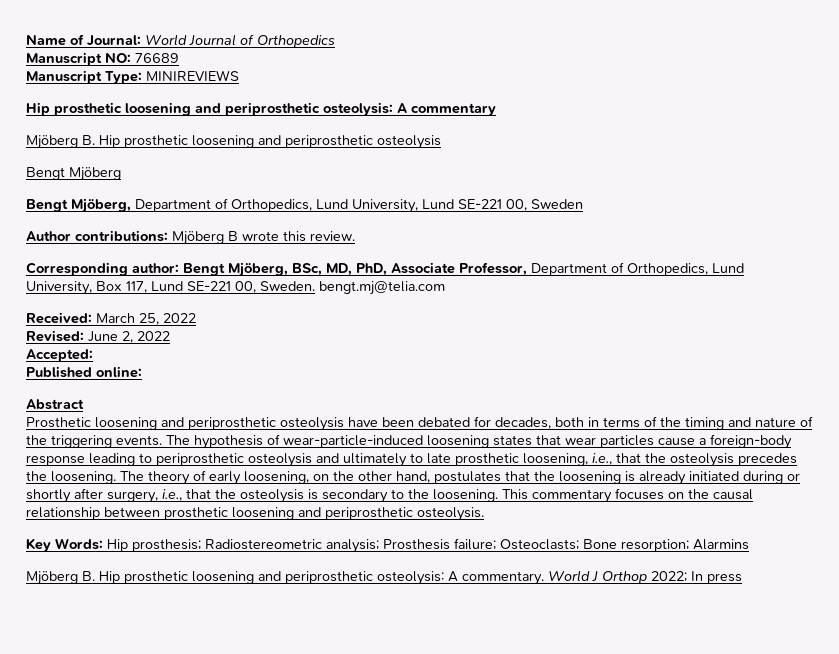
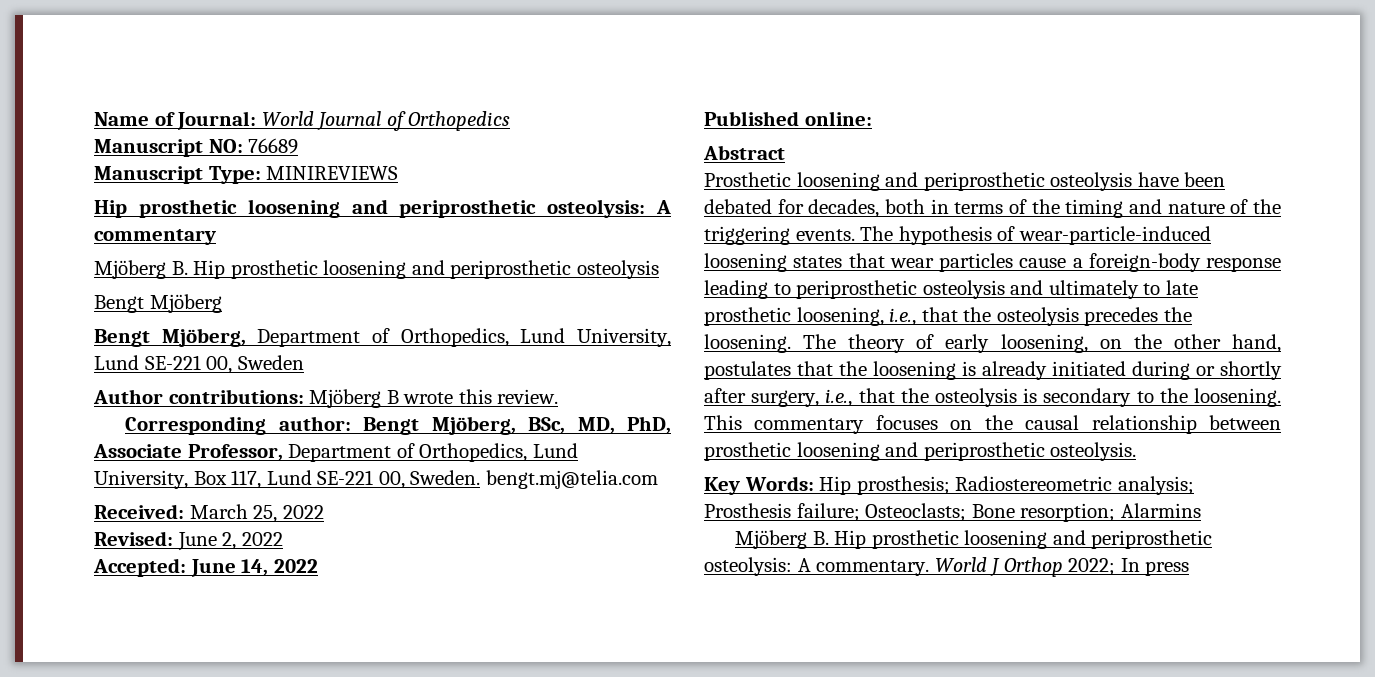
(93, 355) none -> [190,559,318,577] June 14, 2022

